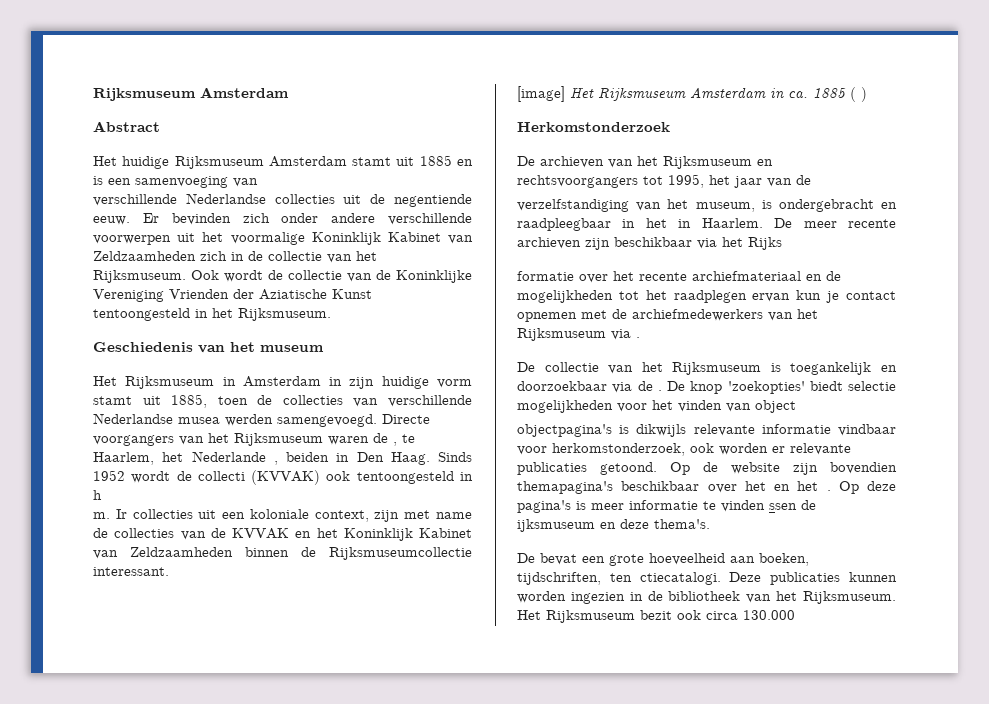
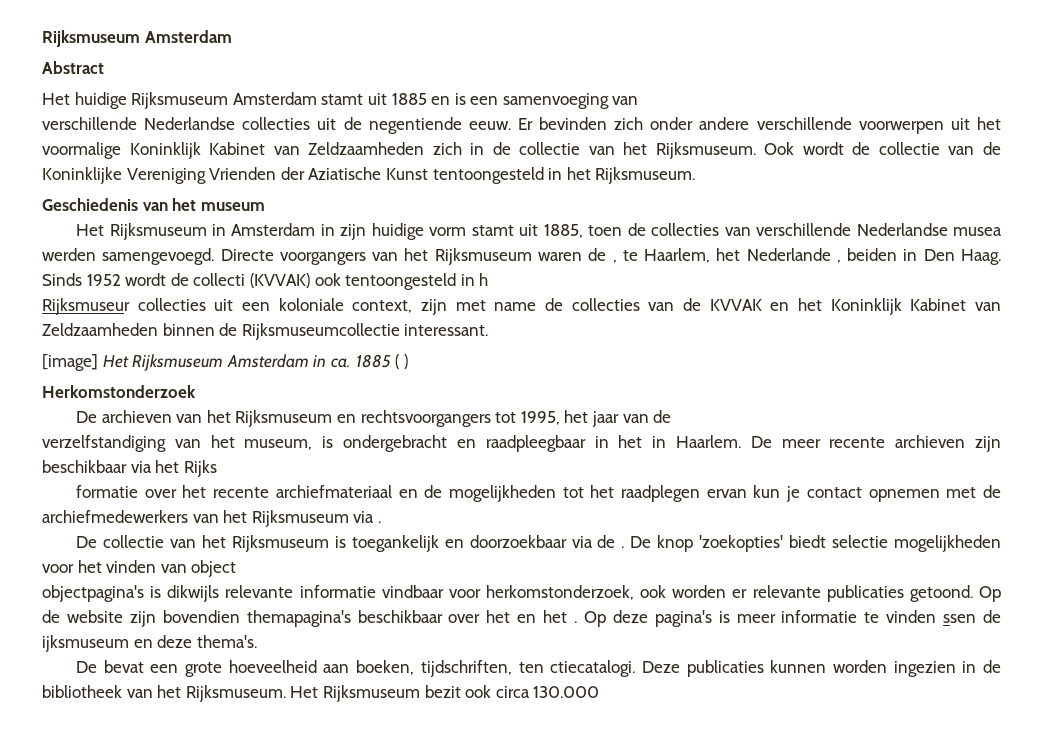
[93,509,127,519] m. Ir -> [42,298,130,315] Rijksmuseur

